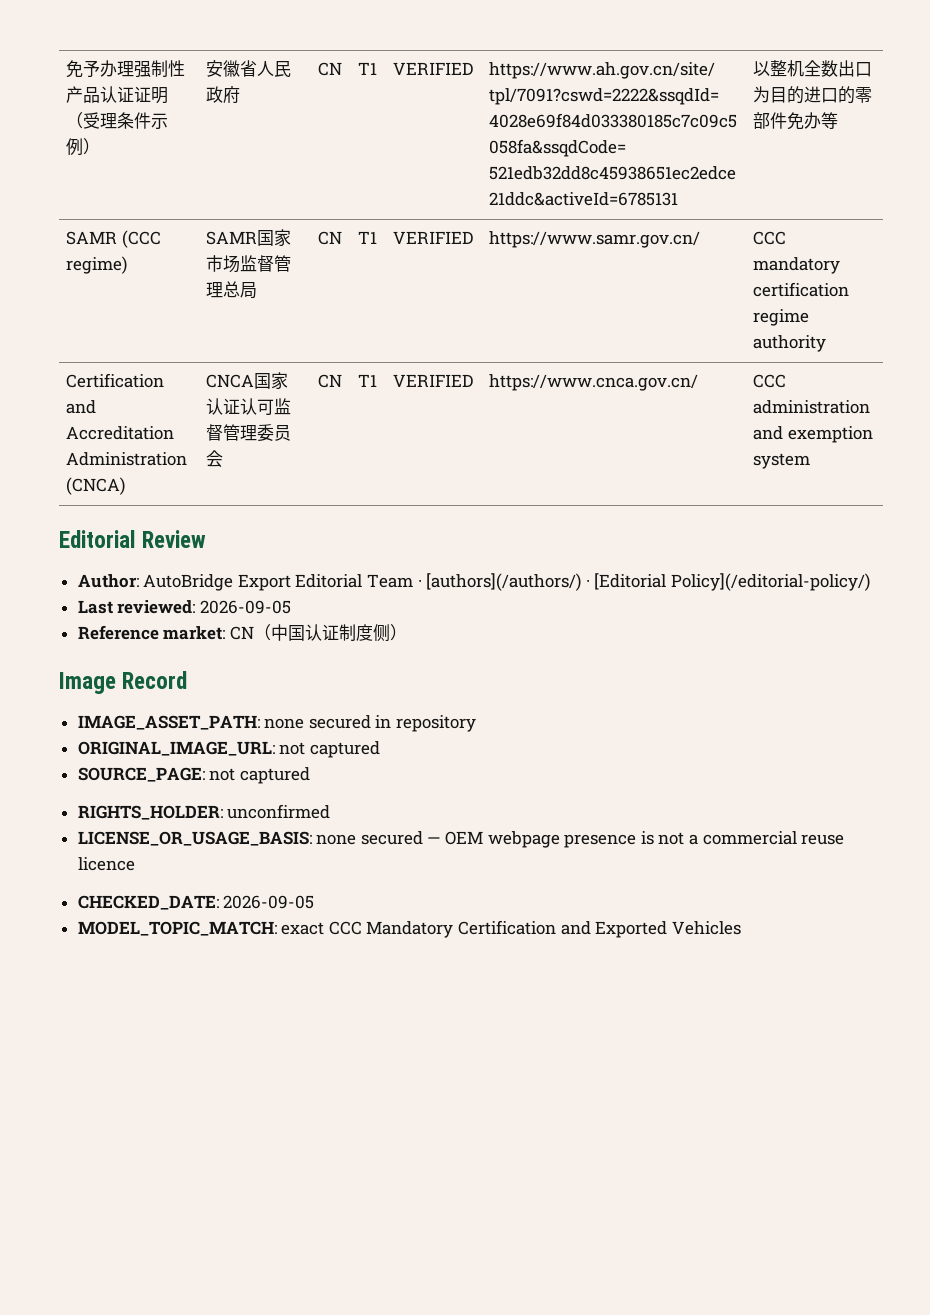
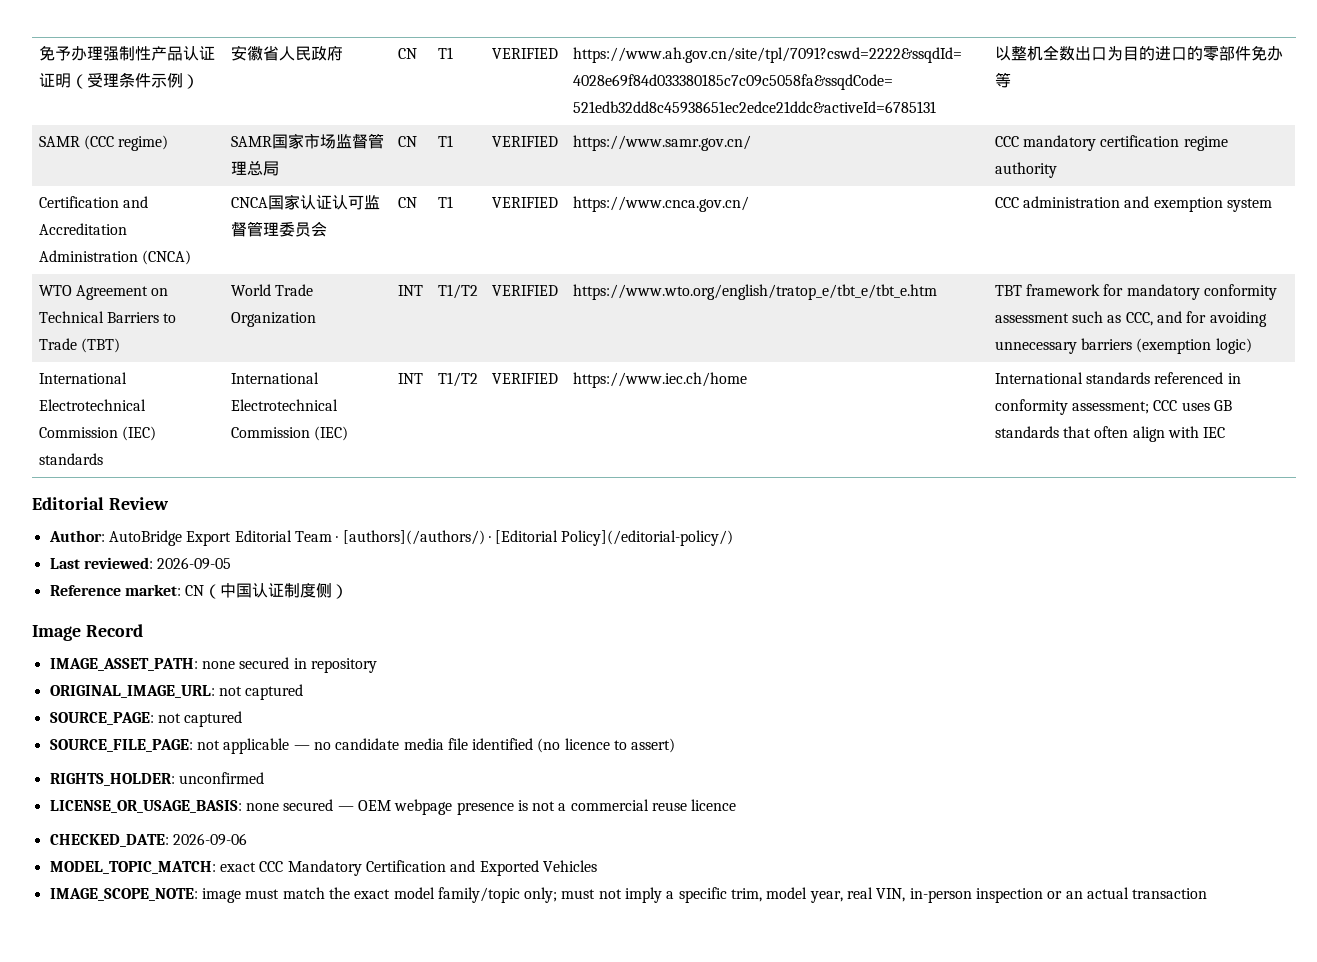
(811, 461) none -> [38,285,169,300] [38,311,177,323] [38,338,121,353] [230,284,314,296] [230,312,316,327] [397,285,423,296] [437,284,478,299] [491,285,558,296] [572,284,937,300] [994,284,1278,300] [994,311,1267,327] [994,338,1252,354] [38,372,127,384] [38,399,146,411] [38,426,157,441] [38,453,103,465] [230,372,319,384] [230,399,338,411] [230,426,349,441] [397,373,423,384] [437,372,478,387] [491,373,558,384] [572,372,747,388] [994,372,1241,384] [994,399,1233,415] [994,426,1226,442] // WTO Agreement on Technical Barriers to Trade (TBT) | World Trade Organization | INT | T1/T2 | VERIFIED | https://www.wto.org/english/tratop_e/tbt_e/tbt_e.htm | TBT framework for mandatory conformity assessment such as CCC, and for avoiding unnecessary barriers (exemption logic) // International Electrotechnical Commission (IEC) standards | International Electrotechnical Commission (IEC) | INT | T1/T2 | VERIFIED | https://www.iec.ch/home | International standards referenced in conformity assessment; CCC uses GB standards that often align with IEC
(310, 775) none -> [49,738,676,754] // SOURCE_FILE_PAGE: not applicable — no candidate media file identified (no licence to assert)
[223,895,315,909] 2026-09-05 -> [172,833,247,846] 2026-09-06
(741, 928) none -> [49,887,1208,903] // IMAGE_SCOPE_NOTE: image must match the exact model family/topic only; must not imply a specific trim, model year, real VIN, in-person inspection or an actual transaction

